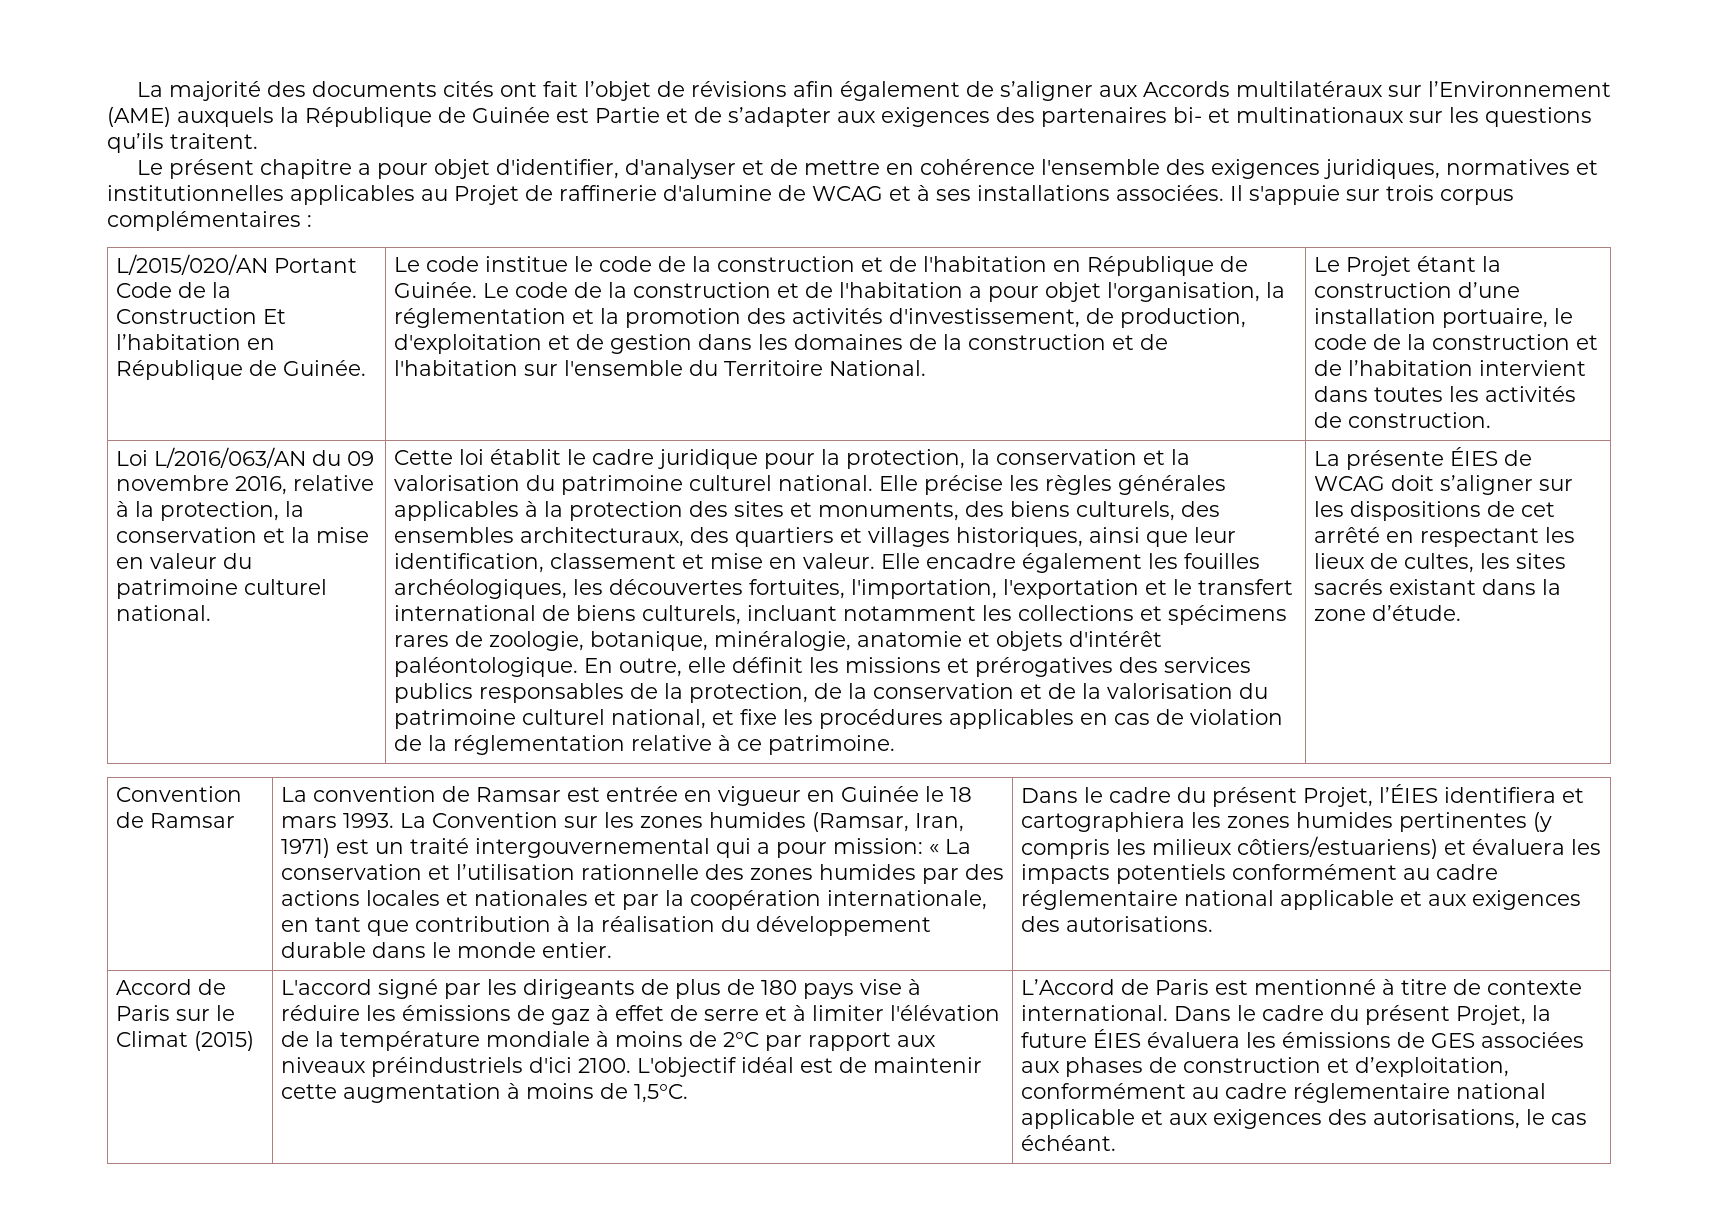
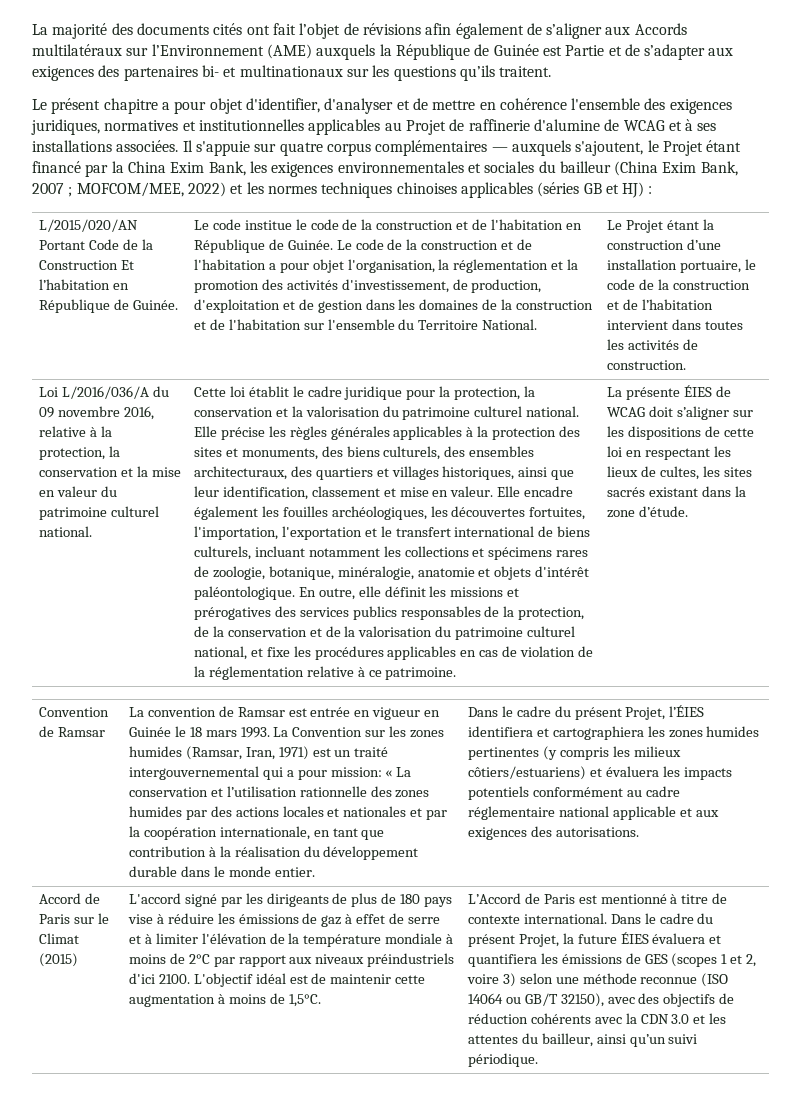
[1386,185,1434,201] trois -> [279,142,323,156] quatre
(301, 221) none -> [491,140,742,156] [32,161,738,177] [32,182,645,198] — auxquels s'ajoutent, le Projet étant financé par la China Exim Bank, les exigences environnementales et sociales du bailleur (China Exim Bank, 2007 ; MOFCOM/MEE, 2022) et les normes techniques chinoises applicables (séries GB et HJ)
[153,447,306,468] L/2016/063/AN -> [61,386,149,399] L/2016/036/A
[1520,502,1555,517] [1313,527,1380,543] cet arrêté -> [723,428,754,437] [606,446,622,457] cette loi
(1240, 1040) none -> [709,935,722,944] [467,954,537,967] et quantifiera
[1480,1032,1584,1048] [1020,1057,1509,1077] [1020,1083,1546,1103] [1020,1109,1587,1129] [1020,1135,1116,1151] associées aux phases de construction et d’exploitation, conformément au cadre réglementaire national applicable et aux exigences des autorisations, le cas échéant. -> [671,953,757,967] [466,973,729,987] [467,993,735,1007] [467,1013,727,1024] [467,1033,698,1047] [467,1053,538,1067] (scopes 1 et 2, voire 3) selon une méthode reconnue (ISO 14064 ou GB/T 32150), avec des objectifs de réduction cohérents avec la CDN 3.0 et les attentes du bailleur, ainsi qu’un suivi périodique.

